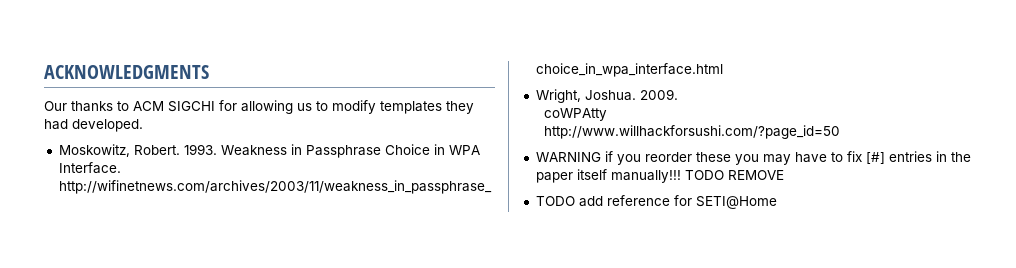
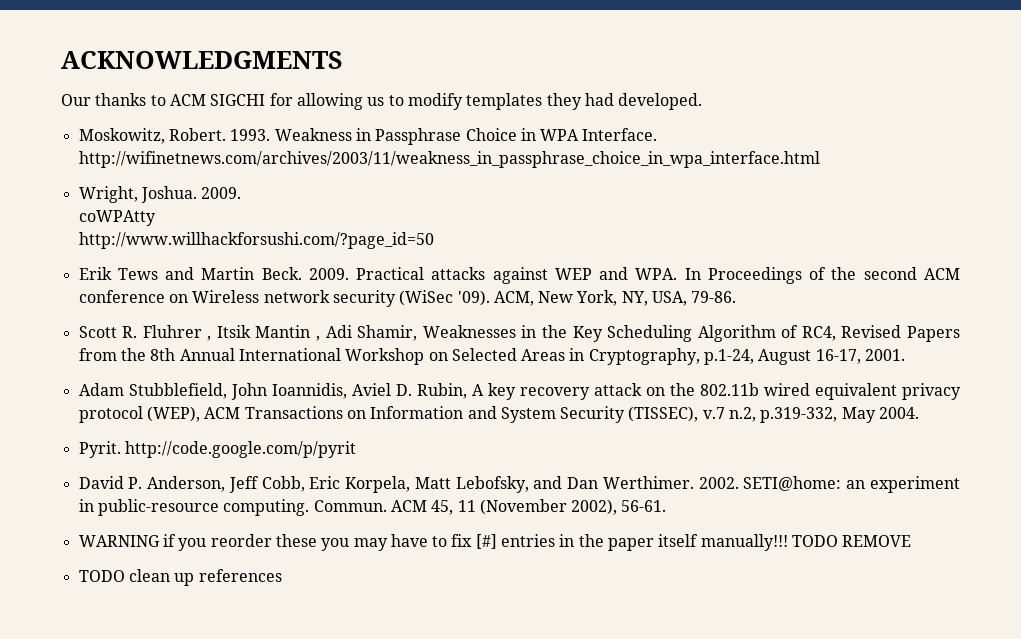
(841, 132) none -> [78,267,960,284] [78,290,737,307] [78,325,961,342] [78,348,906,365] [78,383,961,400] [78,406,920,423] [78,441,356,458] [78,476,960,493] [78,499,667,516] // Erik Tews and Martin Beck. 2009. Practical attacks against WEP and WPA. In Proceedings of the second ACM conference on Wireless network security (WiSec '09). ACM, New York, NY, USA, 79-86. // Scott R. Fluhrer , Itsik Mantin , Adi Shamir, Weaknesses in the Key Scheduling Algorithm of RC4, Revised Papers from the 8th Annual International Workshop on Selected Areas in Cryptography, p.1-24, August 16-17, 2001. // Adam Stubblefield, John Ioannidis, Aviel D. Rubin, A key recovery attack on the 802.11b wired equivalent privacy protocol (WEP), ACM Transactions on Information and System Security (TISSEC), v.7 n.2, p.319-332, May 2004. // Pyrit. http://code.google.com/p/pyrit // David P. Anderson, Jeff Cobb, Eric Korpela, Matt Lebofsky, and Dan Werthimer. 2002. SETI@home: an experiment in public-resource computing. Commun. ACM 45, 11 (November 2002), 56-61.
[578,195,777,209] add reference for SETI@Home -> [128,569,282,586] clean up references

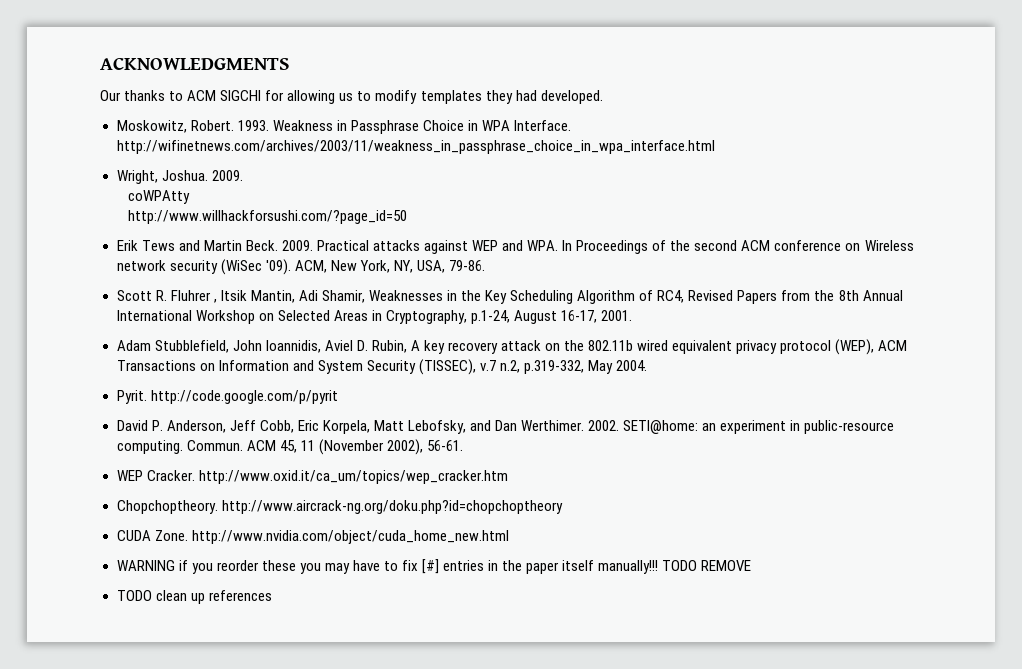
[255,325,321,341] Mantin , -> [250,290,295,303] Mantin,
(667, 506) none -> [116,470,508,484] [116,500,563,514] [116,530,509,544] // WEP Cracker. http://www.oxid.it/ca_um/topics/wep_cracker.htm // Chopchoptheory. http://www.aircrack-ng.org/doku.php?id=chopchoptheory // CUDA Zone. http://www.nvidia.com/object/cuda_home_new.html

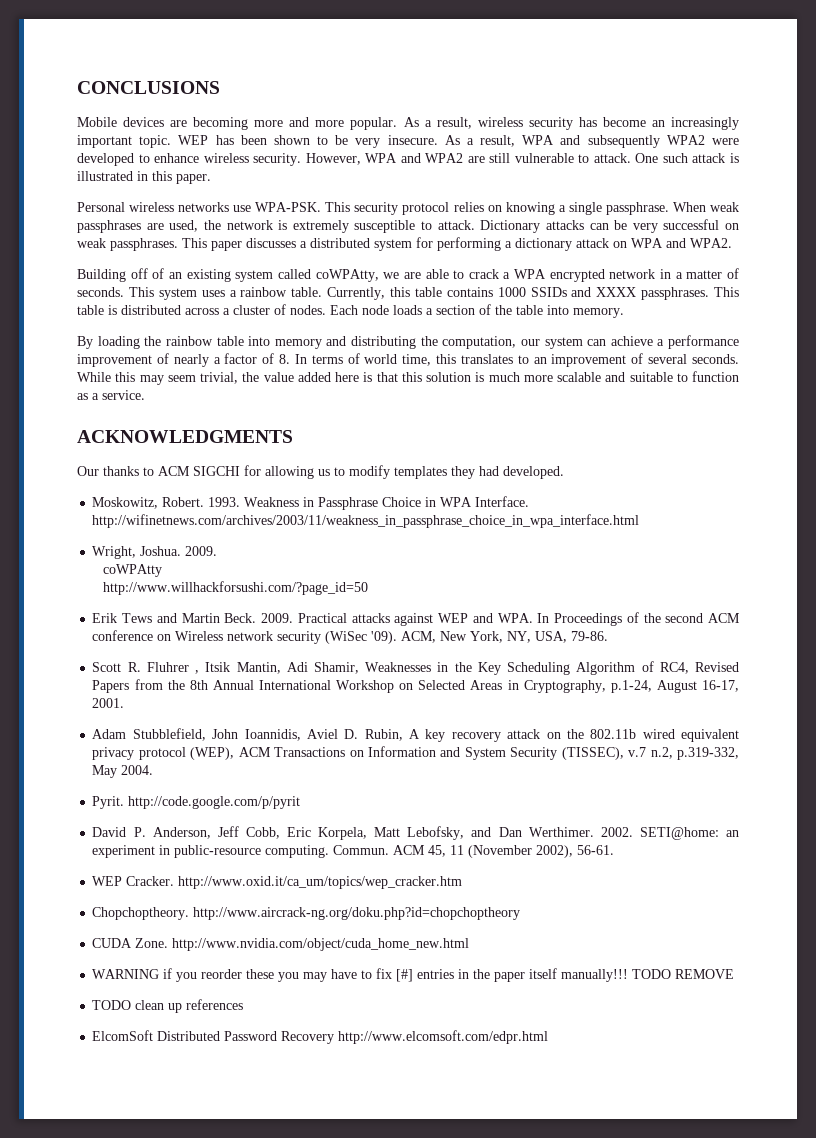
(100, 63) none -> [77,81,220,94] [77,117,739,130] [77,135,739,148] [77,153,739,166] [77,171,211,184] [77,202,740,215] [77,219,739,233] [77,237,732,251] [77,268,739,282] [77,287,739,300] [77,304,624,318] [77,335,739,349] [77,353,740,367] [77,371,739,385] [77,390,145,400] CONCLUSIONS // Mobile devices are becoming more and more popular. As a result, wireless security has become an increasingly important topic. WEP has been shown to be very insecure. As a result, WPA and subsequently WPA2 were developed to enhance wireless security. However, WPA and WPA2 are still vulnerable to attack. One such attack is illustrated in this paper. // Personal wireless networks use WPA-PSK. This security protocol relies on knowing a single passphrase. When weak passphrases are used, the network is extremely susceptible to attack. Dictionary attacks can be very successful on weak passphrases. This paper discusses a distributed system for performing a dictionary attack on WPA and WPA2. // Building off of an existing system called coWPAtty, we are able to crack a WPA encrypted network in a matter of seconds. This system uses a rainbow table. Currently, this table contains 1000 SSIDs and XXXX passphrases. This table is distributed across a cluster of nodes. Each node loads a section of the table into memory. // By loading the rainbow table into memory and distributing the computation, our system can achieve a performance improvement of nearly a factor of 8. In terms of world time, this translates to an improvement of several seconds. While this may seem trivial, the value added here is that this solution is much more scalable and suitable to function as a service. //
(272, 595) none -> [92,1030,549,1044] // ElcomSoft Distributed Password Recovery http://www.elcomsoft.com/edpr.html

